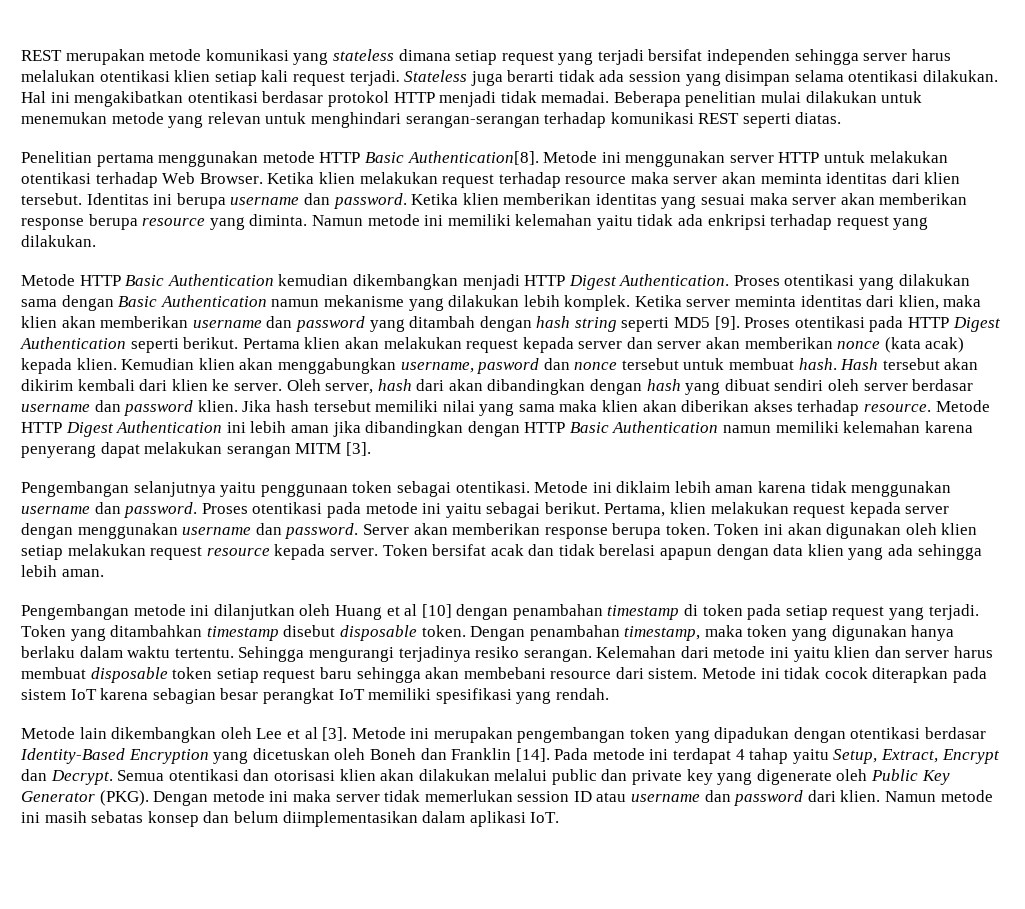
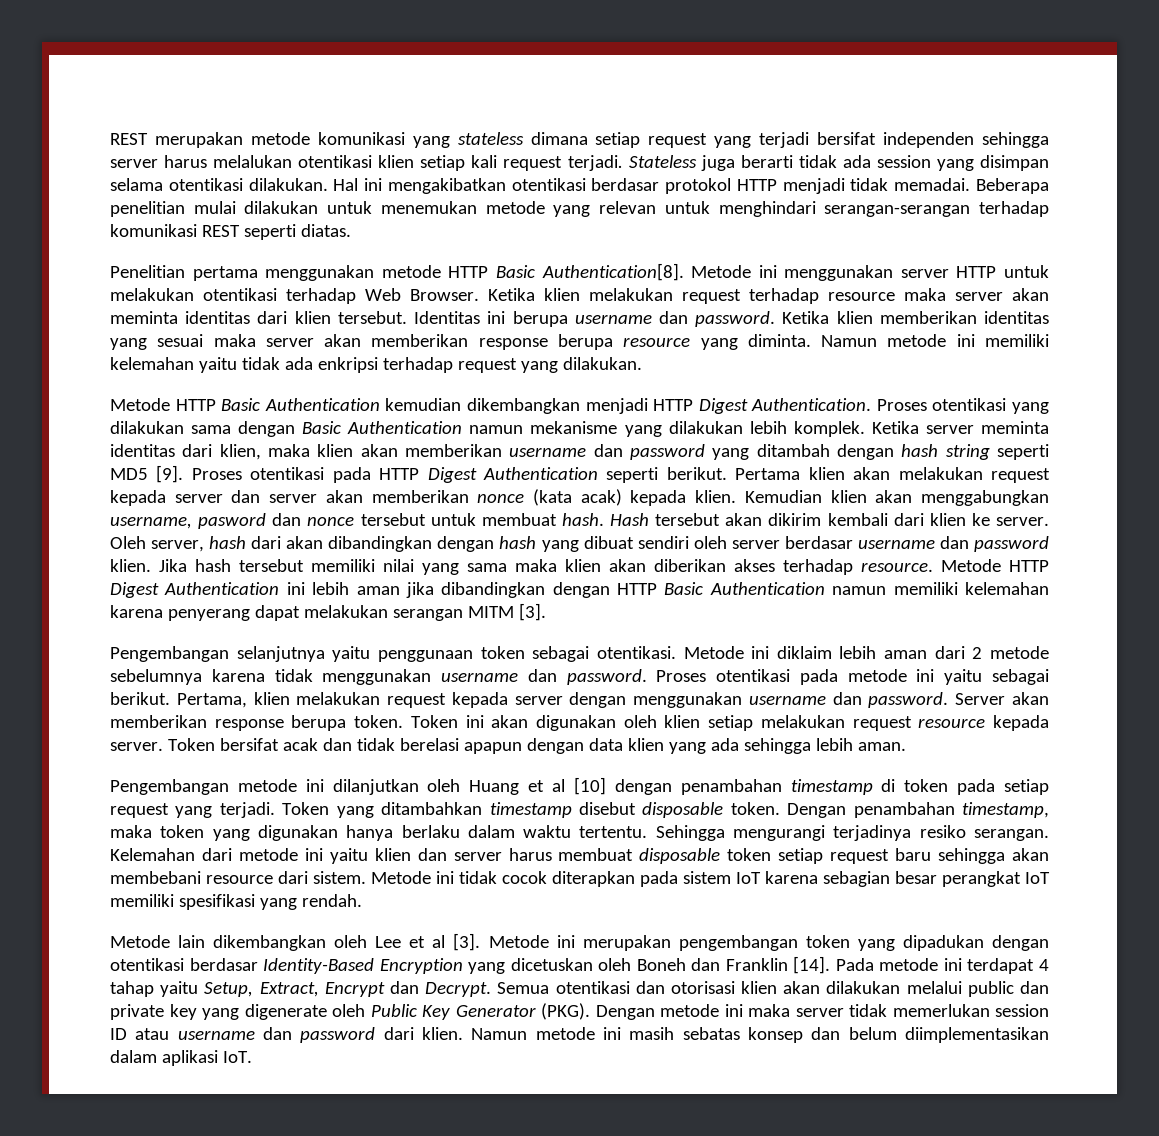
(754, 489) none -> [934,646,1049,659] [110,669,202,685] dari 2 metode sebelumnya

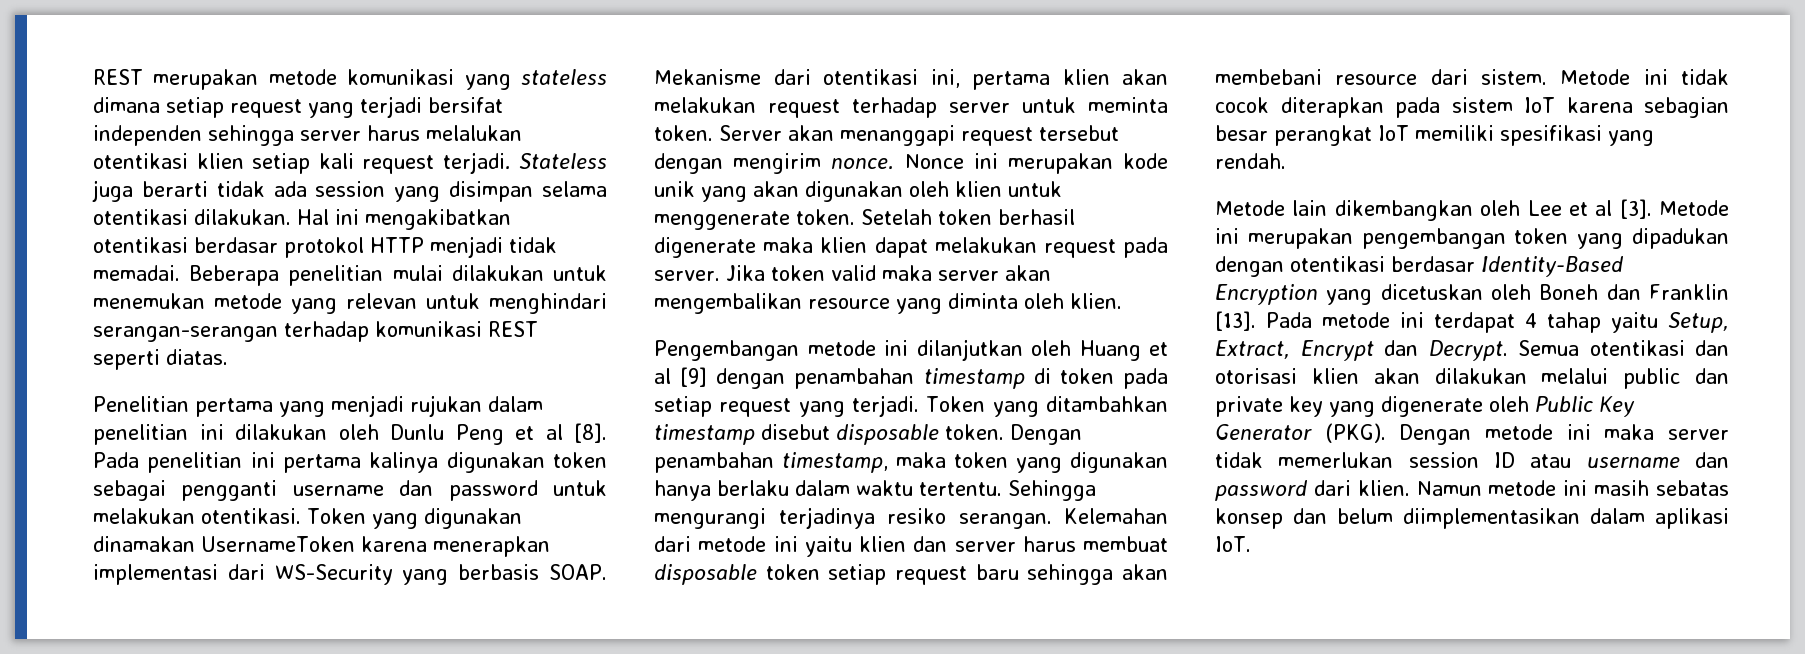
[265,263,1049,281] [110,288,1049,304] [110,311,1049,327] [110,334,1050,350] [110,357,642,373] [110,398,1050,414] [110,421,1050,437] [110,444,1050,460] [110,465,1051,483] [110,489,1049,506] [110,513,1049,529] [110,536,1049,552] [110,559,1049,575] [110,582,1049,598] [110,603,546,621] [110,646,1049,662] [110,669,1049,685] [110,692,1049,708] [110,715,1049,731] [110,738,906,754] menggunakan metode HTTP Basic Authentication[8]. Metode ini menggunakan server HTTP untuk melakukan otentikasi terhadap Web Browser. Ketika klien melakukan request terhadap resource maka server akan meminta identitas dari klien tersebut. Identitas ini berupa username dan password. Ketika klien memberikan identitas yang sesuai maka server akan memberikan response berupa resource yang diminta. Namun metode ini memiliki kelemahan yaitu tidak ada enkripsi terhadap request yang dilakukan. // Metode HTTP Basic Authentication kemudian dikembangkan menjadi HTTP Digest Authentication. Proses otentikasi yang dilakukan sama dengan Basic Authentication namun mekanisme yang dilakukan lebih komplek. Ketika server meminta identitas dari klien, maka klien akan memberikan username dan password yang ditambah dengan hash string seperti MD5 [9]. Proses otentikasi pada HTTP Digest Authentication seperti berikut. Pertama klien akan melakukan request kepada server dan server akan memberikan nonce (kata acak) kepada klien. Kemudian klien akan menggabungkan username, pasword dan nonce tersebut untuk membuat hash. Hash tersebut akan dikirim kembali dari klien ke server. Oleh server, hash dari akan dibandingkan dengan hash yang dibuat sendiri oleh server berdasar username dan password klien. Jika hash tersebut memiliki nilai yang sama maka klien akan diberikan akses terhadap resource. Metode HTTP Digest Authentication ini lebih aman jika dibandingkan dengan HTTP Basic Authentication namun memiliki kelemahan karena penyerang dapat melakukan serangan MITM [3]. // Pengembangan selanjutnya yaitu penggunaan token sebagai otentikasi. Metode ini diklaim lebih aman dari 2 metode sebelumnya karena tidak menggunakan username dan password. Proses otentikasi pada metode ini yaitu sebagai berikut. Pertama, klien melakukan request kepada server dengan menggunakan username dan password. Server akan memberikan response berupa token. Token ini akan digunakan oleh klien setiap melakukan request resource kepada server. Token bersifat acak dan tidak berelasi apapun dengan data klien yang ada sehingga lebih aman. -> [279,395,543,417] [93,423,607,445] [93,452,607,473] [93,480,607,501] [93,508,522,529] [93,536,550,557] [93,564,608,585] [654,69,1168,90] [654,97,1168,118] [654,125,1119,146] [654,153,1168,174] [654,181,1062,202] [654,209,1075,230] [654,237,1168,258] [654,265,1051,281] [654,293,1122,314] yang menjadi rujukan dalam penelitian ini dilakukan oleh Dunlu Peng et al [8]. Pada penelitian ini pertama kalinya digunakan token sebagai pengganti username dan password untuk melakukan otentikasi. Token yang digunakan dinamakan UsernameToken karena menerapkan implementasi dari WS-Security yang berbasis SOAP. Mekanisme dari otentikasi ini, pertama klien akan melakukan request terhadap server untuk meminta token. Server akan menanggapi request tersebut dengan mengirim nonce. Nonce ini merupakan kode unik yang akan digunakan oleh klien untuk menggenerate token. Setelah token berhasil digenerate maka klien dapat melakukan request pada server. Jika token valid maka server akan mengembalikan resource yang diminta oleh klien.
[573,777,606,795] [10] -> [680,367,708,387] [9]
[793,956,831,974] [14]. -> [1215,311,1256,331] [13].

